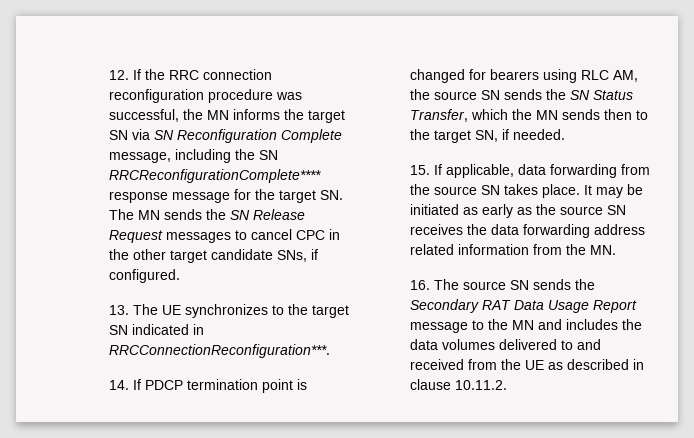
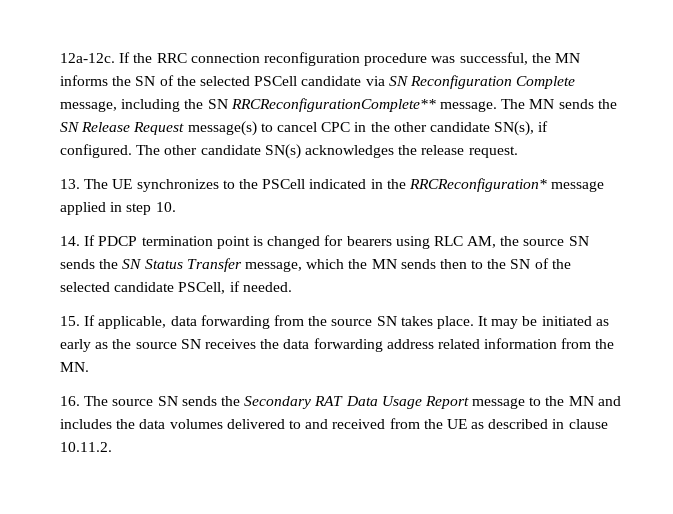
[109,70,130,80] 12. -> [60,53,116,63] 12a-12c.
[308,110,346,123] [109,130,129,140] target SN -> [135,75,362,86] SN of the selected PSCell candidate
[109,169,322,183] [109,189,344,203] RRCReconfigurationComplete**** response message for the target SN. -> [230,98,497,112] RRCReconfigurationComplete** message.
[166,232,232,243] messages -> [187,121,257,136] message(s)
[170,249,308,263] target candidate SNs, -> [429,121,535,136] candidate SN(s),
(181, 276) none -> [136,144,518,159] The other candidate SN(s) acknowledges the release request.
[312,305,350,318] [109,324,205,335] [109,344,331,358] target SN indicated in RRCConnectionReconfiguration***. -> [262,178,605,192] [60,202,176,215] PSCell indicated in the RRCReconfiguration* message applied in step 10.
[410,109,469,122] Transfer, -> [186,258,302,272] Transfer message,
[434,130,499,143] target SN, -> [510,258,571,269] [60,282,226,294] SN of the selected candidate PSCell,

